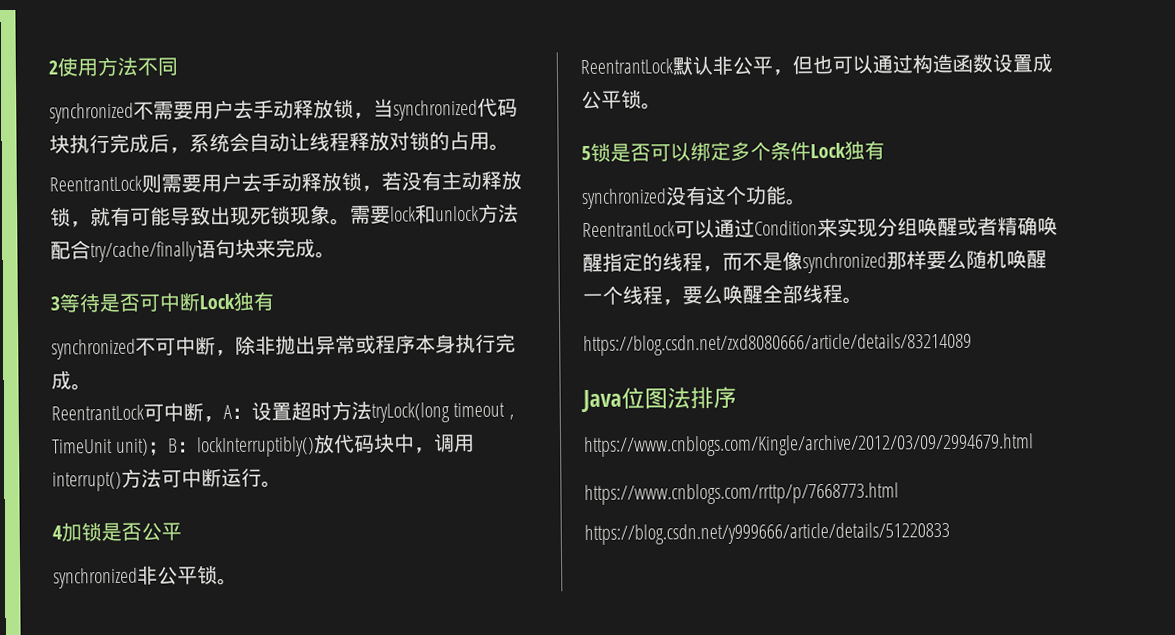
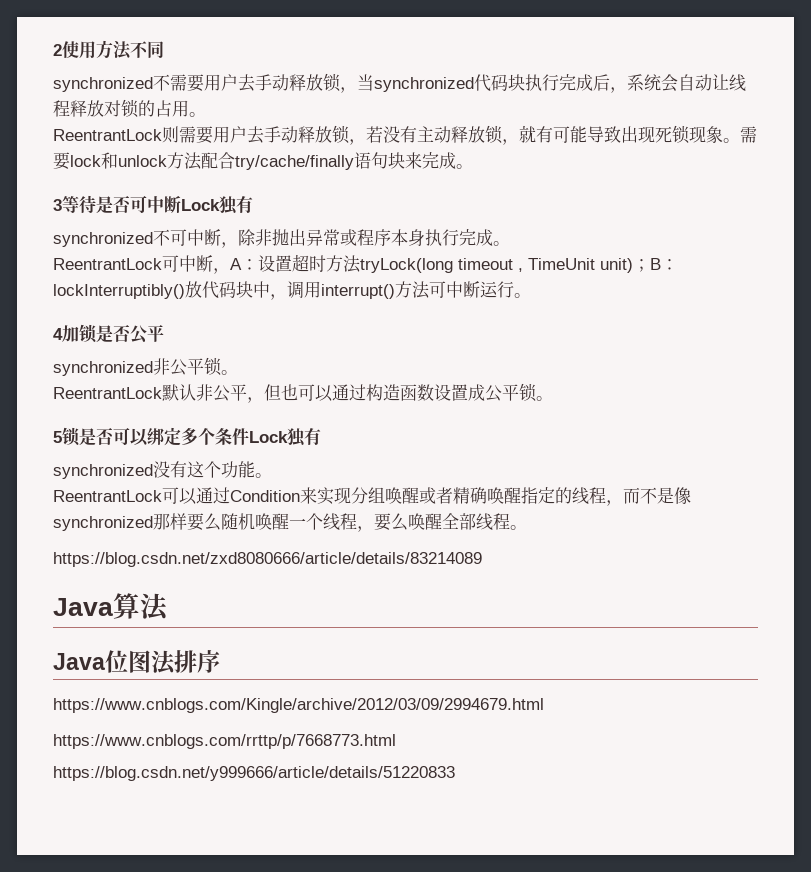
(972, 344) none -> [53,593,169,621] // Java算法

